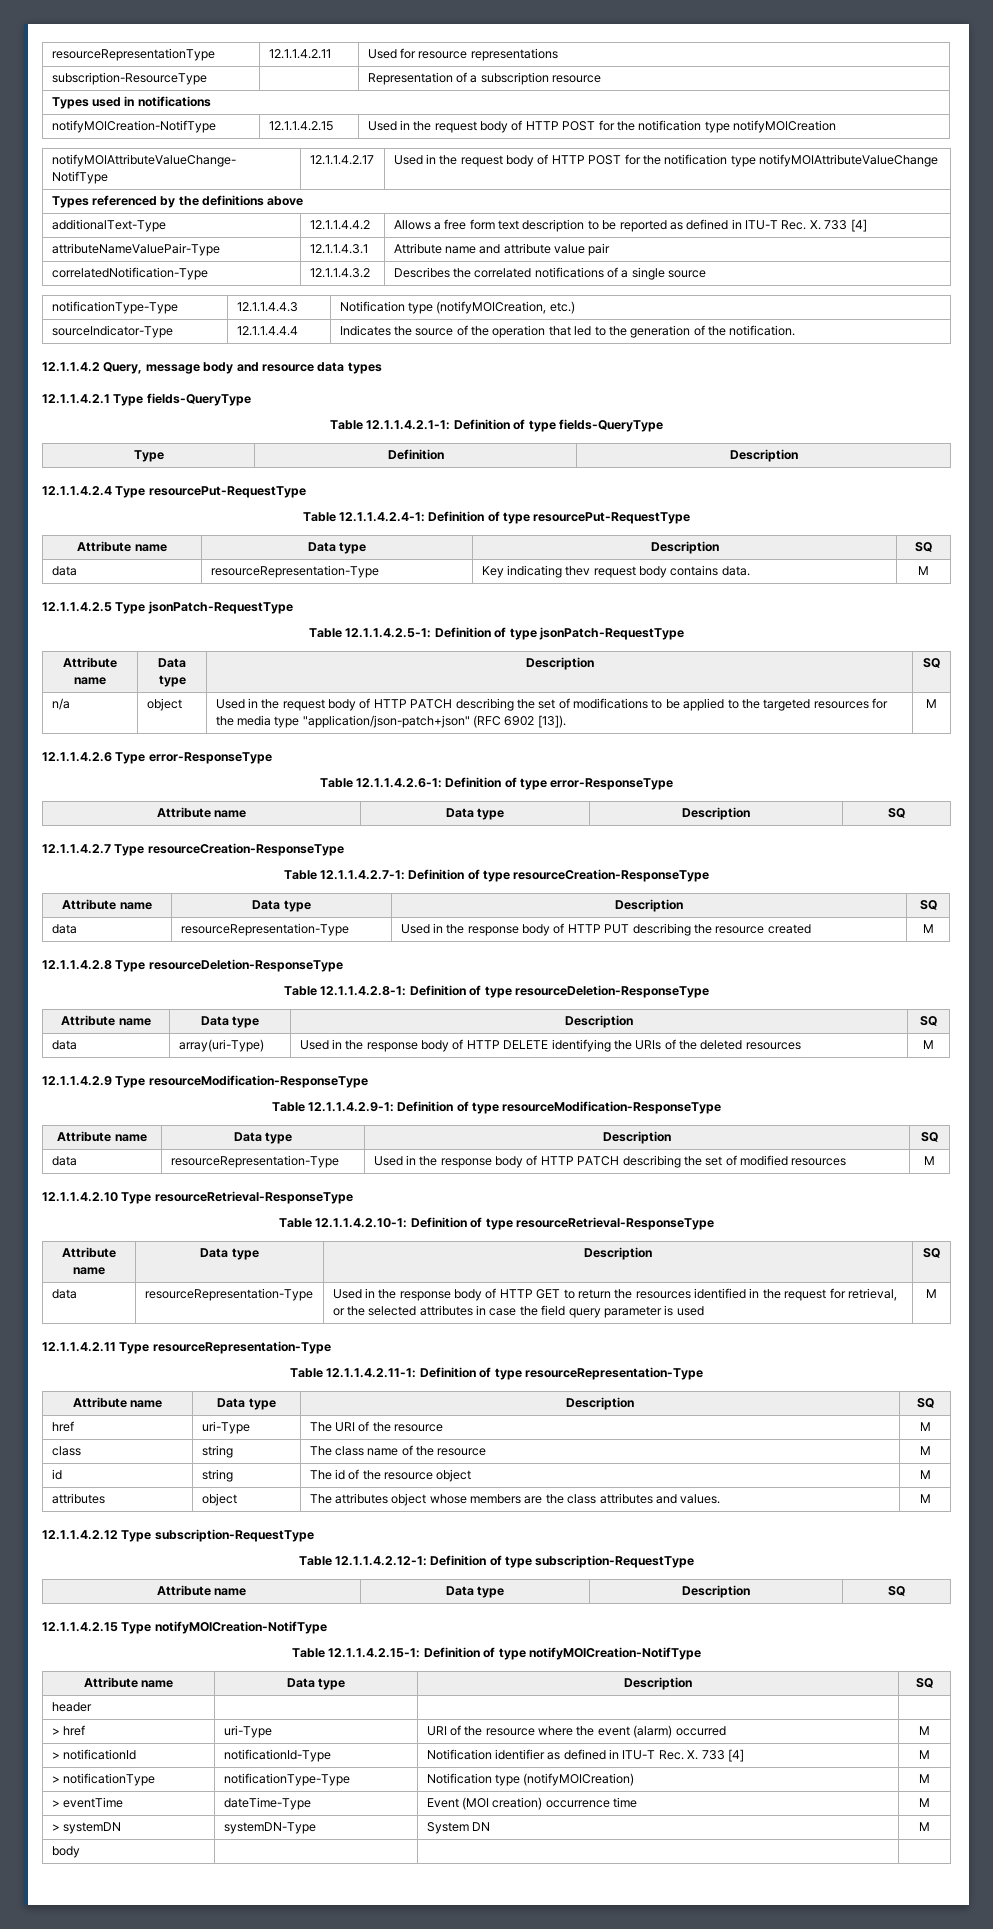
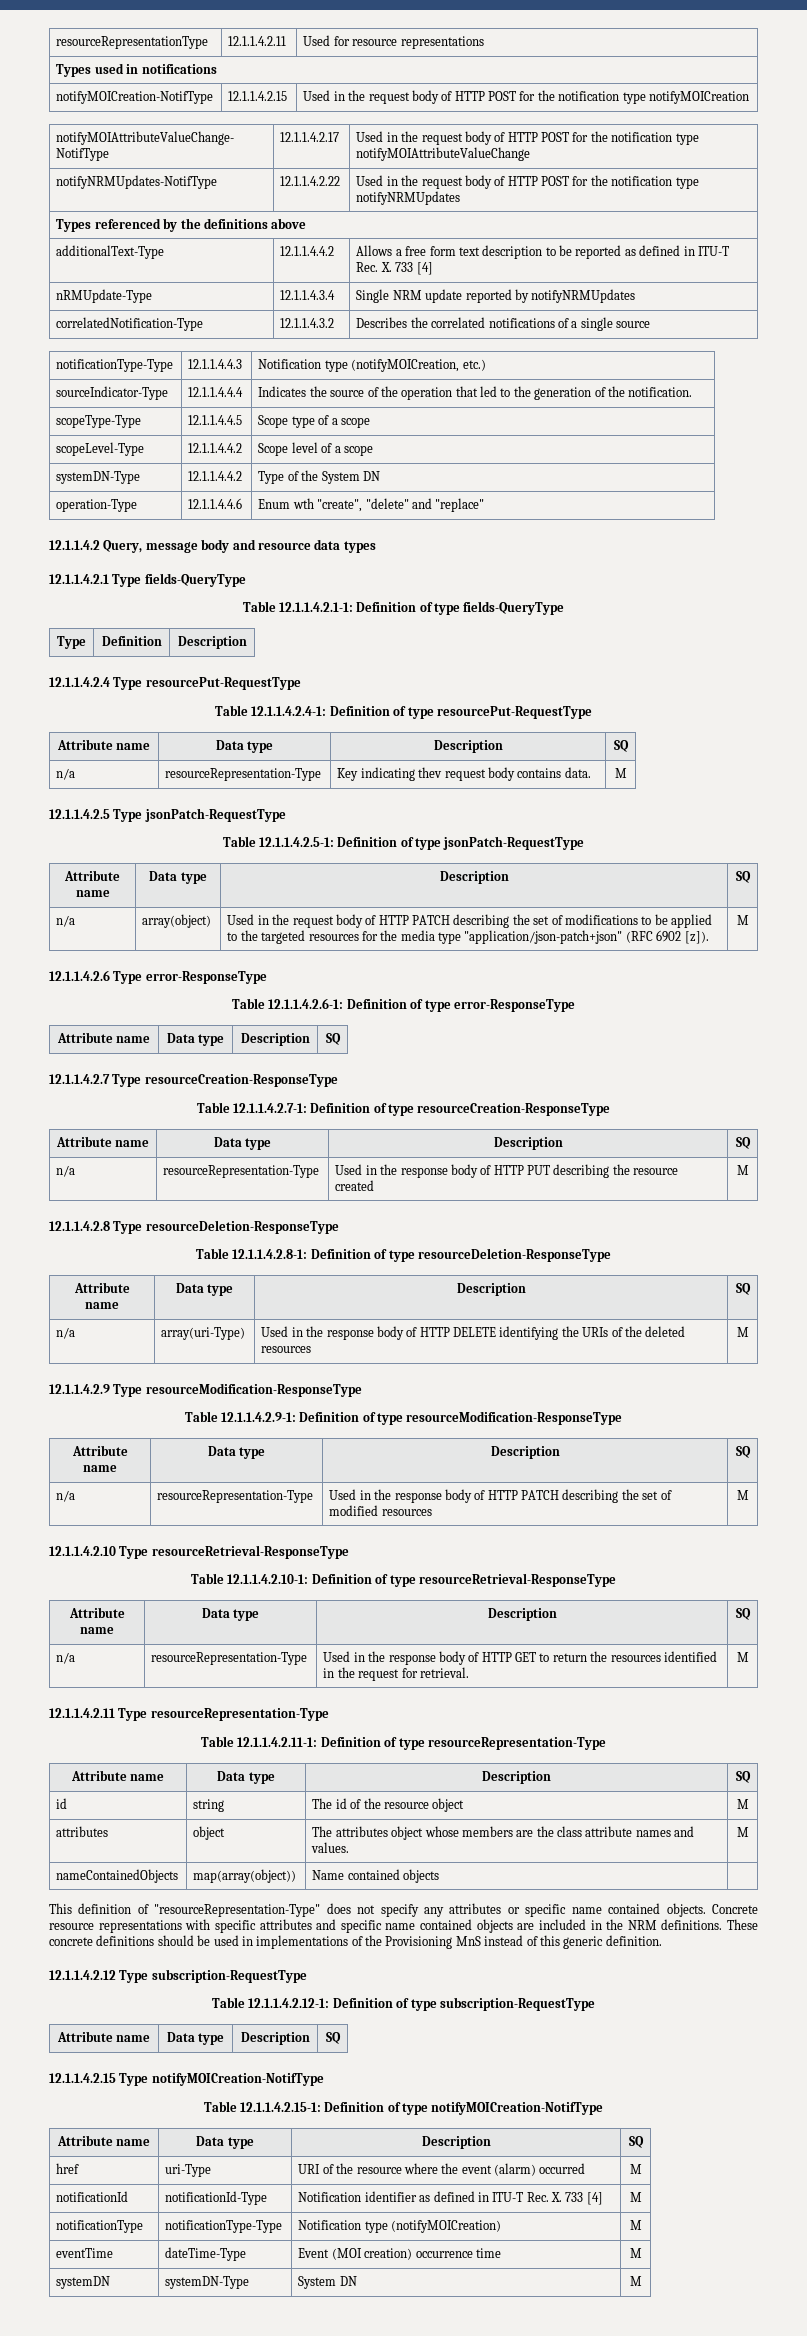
[51,72,207,85] [367,72,602,85] // subscription-ResourceType | | Representation of a subscription resource -> (484, 42) none
(939, 160) none -> [56,175,218,189] [280,176,341,186] [356,175,699,189] [356,191,461,205] // notifyNRMUpdates-NotifType | 12.1.1.4.2.22 | Used in the request body of HTTP POST for the notification type notifyNRMUpdates
[51,243,220,256] [309,244,368,254] [393,243,611,256] attributeNameValuePair-Type | 12.1.1.4.3.1 | Attribute name and attribute value pair -> [56,289,153,303] [280,290,336,300] [356,289,636,303] nRMUpdate-Type | 12.1.1.4.3.4 | Single NRM update reported by notifyNRMUpdates
(796, 330) none -> [56,415,142,428] [188,415,243,425] [258,415,370,428] [56,442,145,456] [188,443,243,453] [258,442,373,456] [56,471,141,484] [188,471,243,481] [258,470,380,484] [56,499,138,512] [188,498,243,509] [258,498,485,512] // scopeType-Type | 12.1.1.4.4.5 | Scope type of a scope // scopeLevel-Type | 12.1.1.4.4.2 | Scope level of a scope // systemDN-Type | 12.1.1.4.4.2 | Type of the System DN // operation-Type | 12.1.1.4.4.6 | Enum wth "create", "delete" and "replace"
[51,566,77,576] data -> [56,768,76,780] n/a
[146,698,182,711] object -> [142,914,212,928] array(object)
[537,715,566,728] [13]). -> [684,931,709,944] [z]).
[51,924,77,934] data -> [56,1165,76,1177] n/a
[51,1040,77,1050] data -> [56,1327,76,1339] n/a
[51,1156,77,1166] data -> [56,1490,76,1502] n/a
[51,1289,77,1299] data -> [56,1652,76,1664] n/a
[847,1288,897,1301] [332,1305,704,1318] retrieval, or the selected attributes in case the field query parameter is used -> [419,1667,469,1678] retrieval.
[51,1421,74,1432] [201,1421,250,1434] [309,1421,444,1432] [919,1422,931,1431] [51,1446,81,1456] [201,1445,233,1458] [309,1445,487,1456] [919,1446,931,1455] // href | uri-Type | The URI of the resource | M // class | string | The class name of the resource | M -> (751, 1777) none
[599,1493,653,1504] attributes -> [585,1826,671,1837] attribute names
(931, 1498) none -> [56,1869,179,1883] [193,1869,297,1883] [312,1869,440,1883] [49,1903,759,1917] [49,1919,758,1933] [49,1935,662,1949] // nameContainedObjects | map(array(object)) | Name contained objects | // This definition of "resourceRepresentation-Type" does not specify any attributes or specific name contained objects. Concrete resource representations with specific attributes and specific name contained objects are included in the NRM definitions. These concrete definitions should be used in implementations of the Provisioning MnS instead of this generic definition.
[51,1702,92,1712] [51,1728,60,1735] header | | | // > -> (644, 2142) none
[51,1752,60,1759] > -> (642, 2169) none
[51,1776,60,1783] > -> (642, 2197) none
[51,1800,60,1807] > -> (642, 2225) none
[51,1824,60,1831] > -> (642, 2253) none
[51,1846,80,1858] // body | | | -> (642, 2281) none

